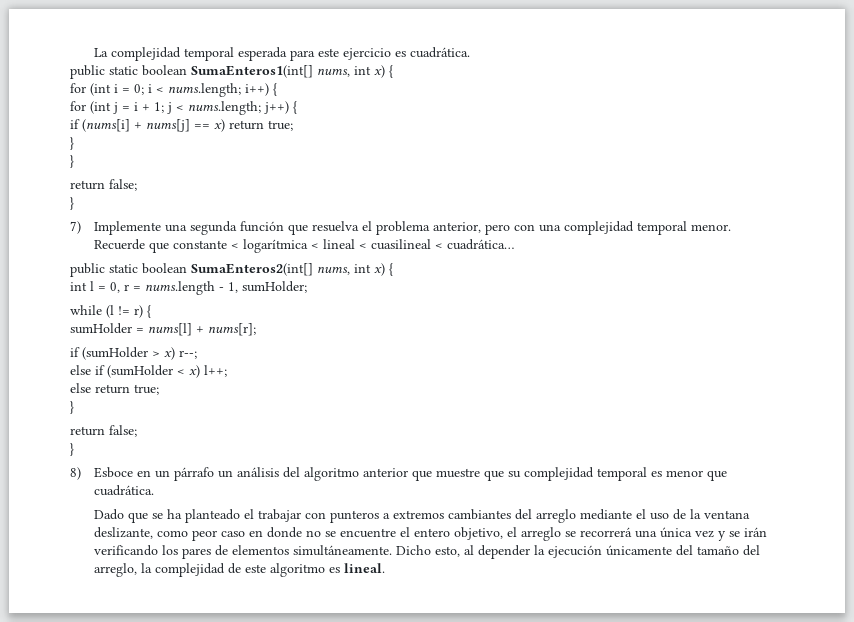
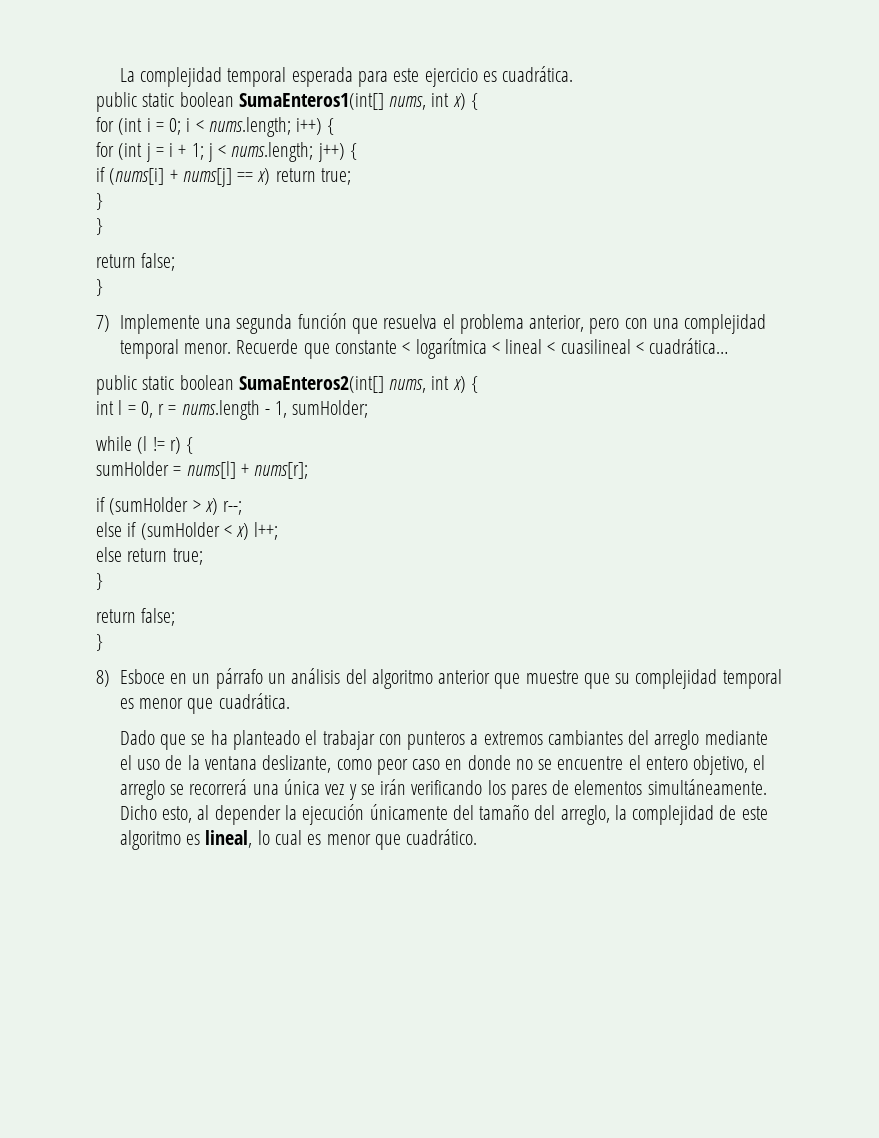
[343,563,385,573] lineal. -> [205,829,478,850] lineal, lo cual es menor que cuadrático.

